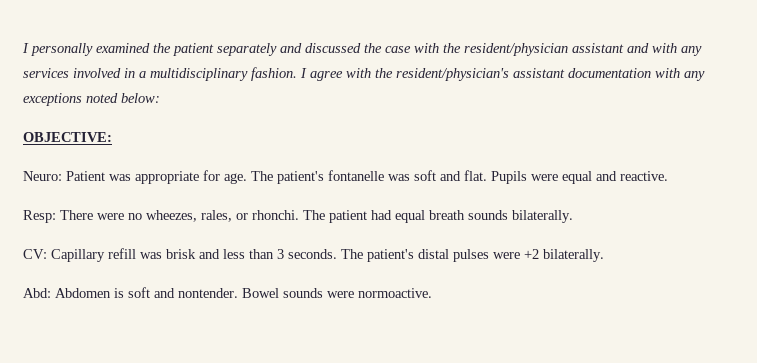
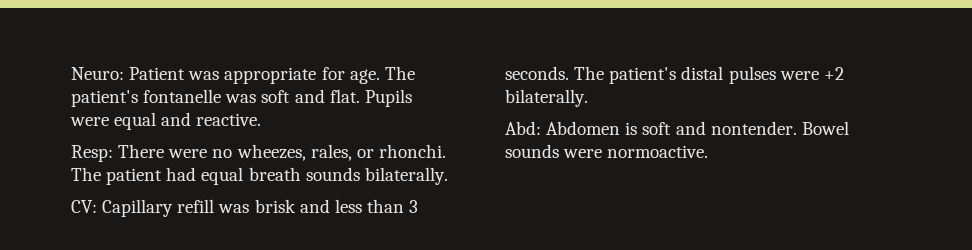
[22,43,702,56] [23,67,705,81] [23,93,160,106] [23,132,112,142] I personally examined the patient separately and discussed the case with the resident/physician assistant and with any services involved in a multidisciplinary fashion. I agree with the resident/physician's assistant documentation with any exceptions noted below: // OBJECTIVE: // -> (71, 73) none

